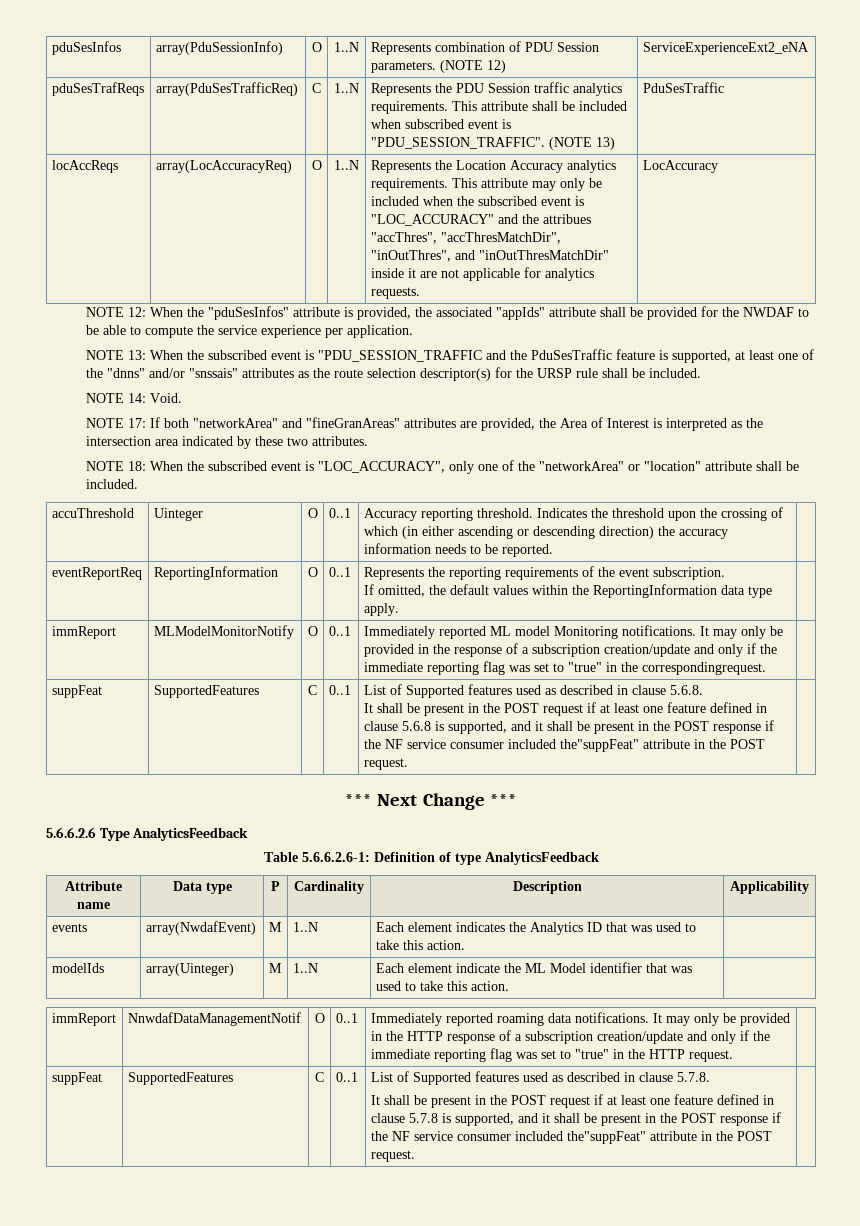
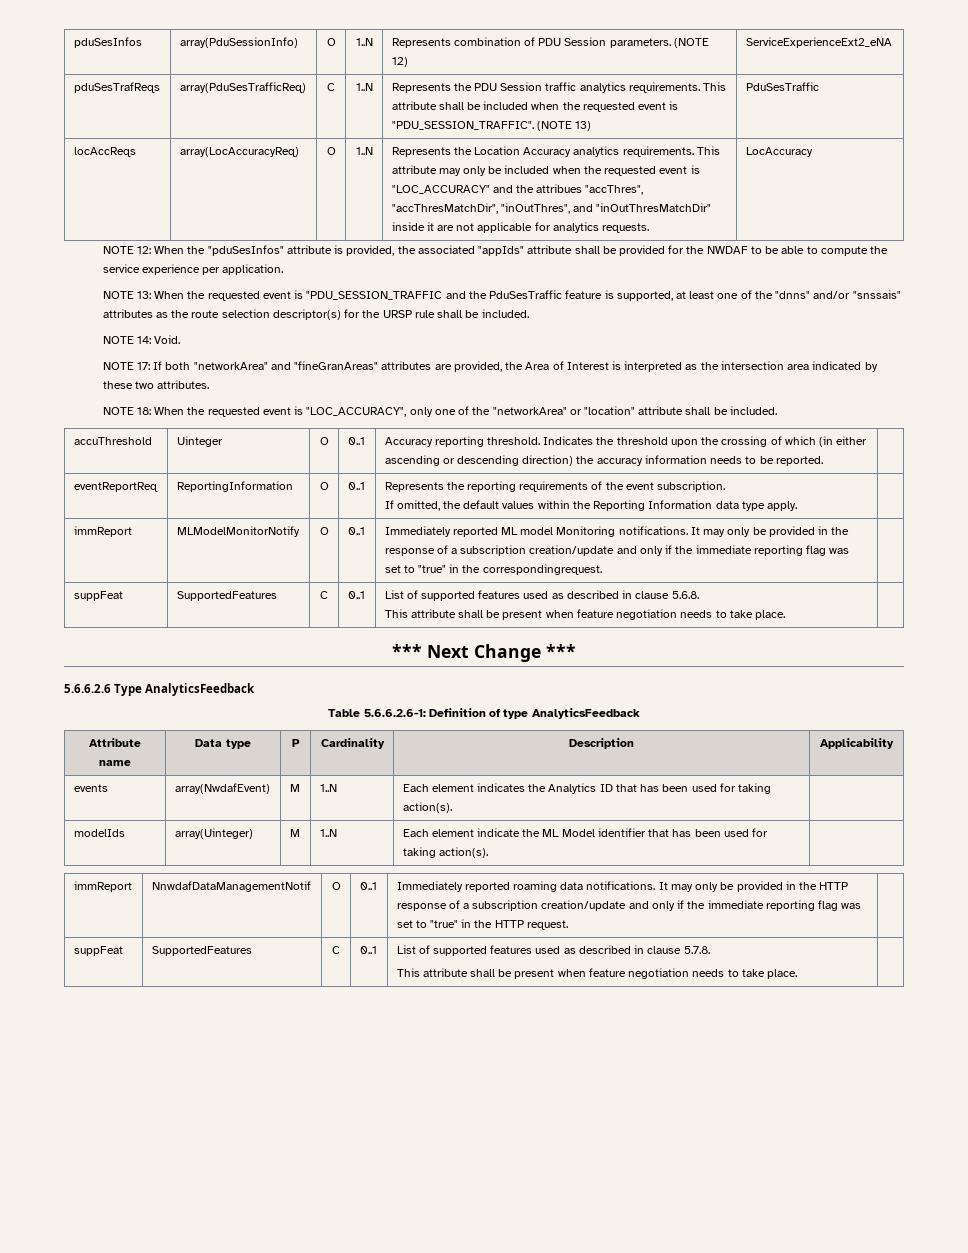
[404,119,464,129] subscribed -> [562,102,635,112] the requested
[477,196,537,206] subscribed -> [604,166,657,176] requested
[208,350,268,360] subscribed -> [207,291,260,301] requested
[208,461,268,471] subscribed -> [207,407,260,417] requested
[592,584,717,598] ReportingInformation -> [593,500,713,511] Reporting Information
[405,685,464,698] Supported -> [421,591,476,601] supported
[363,702,767,716] [363,720,774,734] [363,739,765,752] [363,758,408,770] It shall be present in the POST request if at least one feature defined in clause 5.6.8 is supported, and it shall be present in the POST response if the NF service consumer included the"suppFeat" attribute in the POST request. -> [384,609,786,620] This attribute shall be present when feature negotiation needs to take place.
[630,922,696,932] [375,940,465,950] was used to take this action. -> [640,783,772,794] [402,802,452,813] has been used for taking action(s).
[670,966,692,973] [375,981,509,991] was used to take this action. -> [672,828,769,837] [402,847,488,858] has been used for taking action(s).
[412,1072,471,1085] Supported -> [433,946,488,956] supported
[370,1094,774,1108] [370,1112,781,1126] [370,1131,772,1144] [370,1150,415,1162] It shall be present in the POST request if at least one feature defined in clause 5.7.8 is supported, and it shall be present in the POST response if the NF service consumer included the"suppFeat" attribute in the POST request. -> [396,968,798,979] This attribute shall be present when feature negotiation needs to take place.

